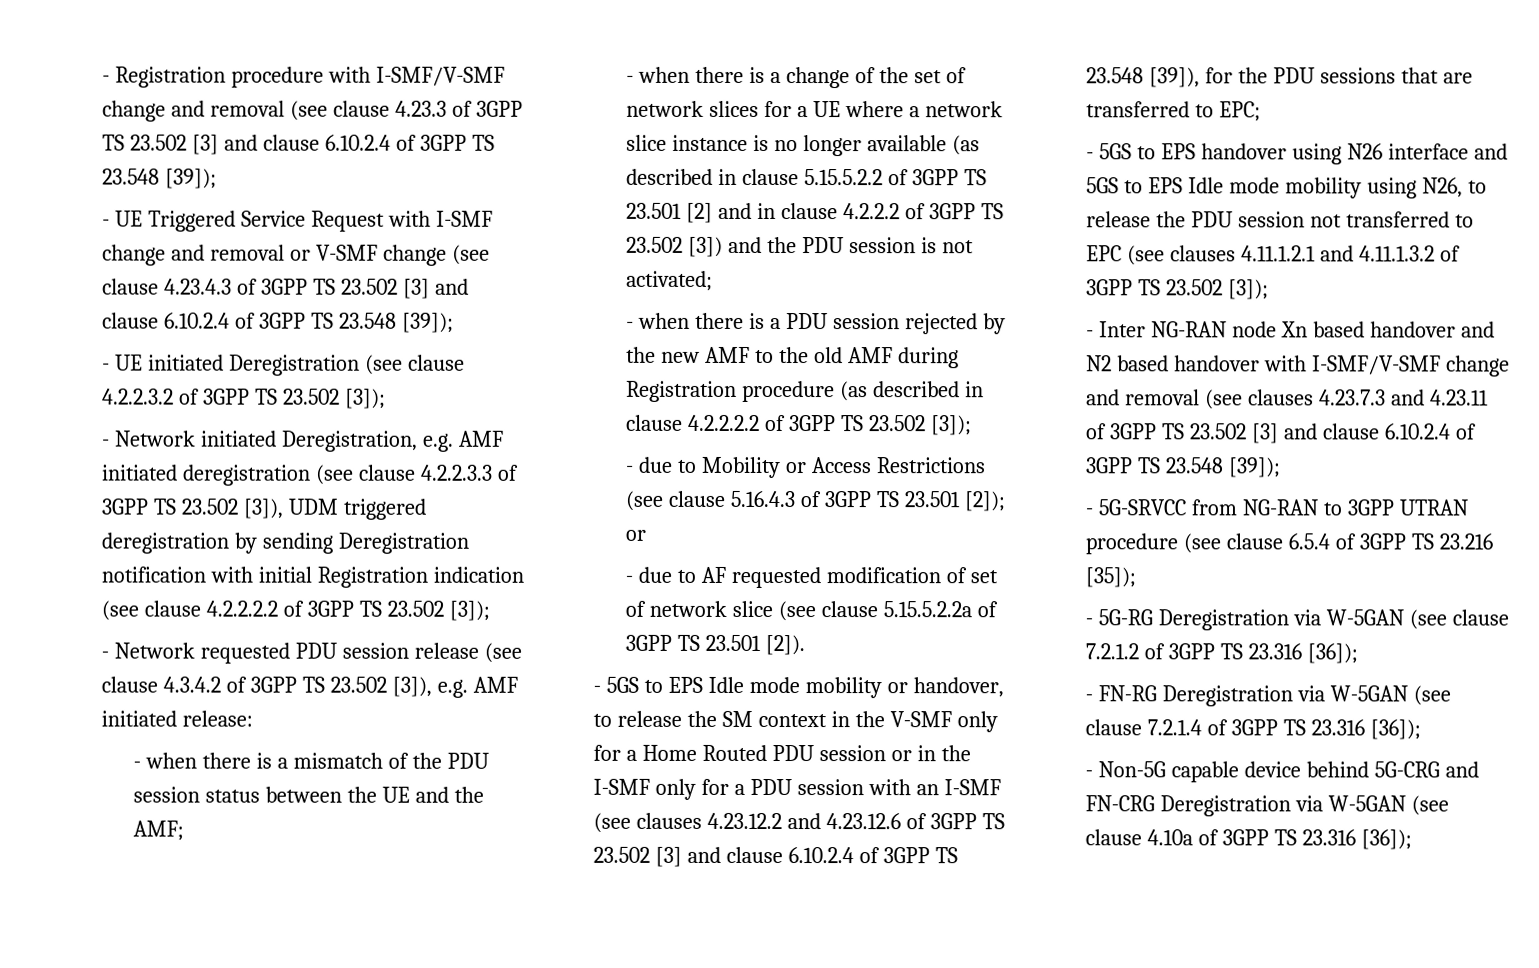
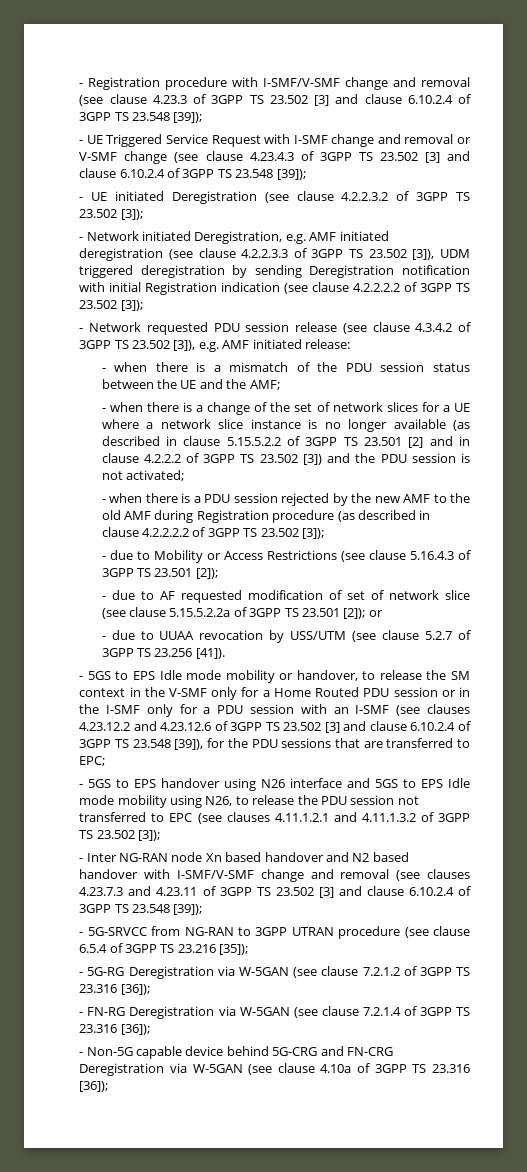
[625,529,647,541] or -> (218, 573) none
[765,634,806,656] [2]). -> [343,608,383,619] [101,630,471,643] [101,648,225,659] [2]); or // - due to UUAA revocation by USS/UTM (see clause 5.2.7 of 3GPP TS 23.256 [41]).

